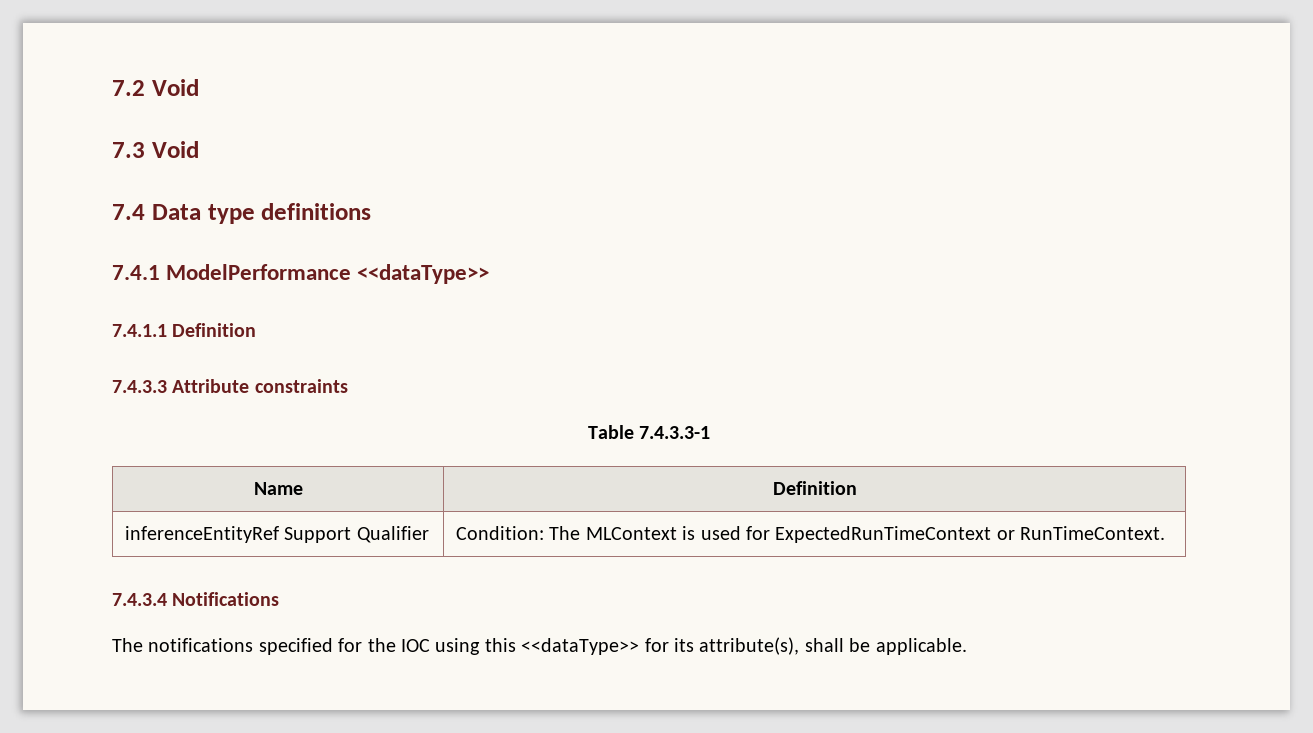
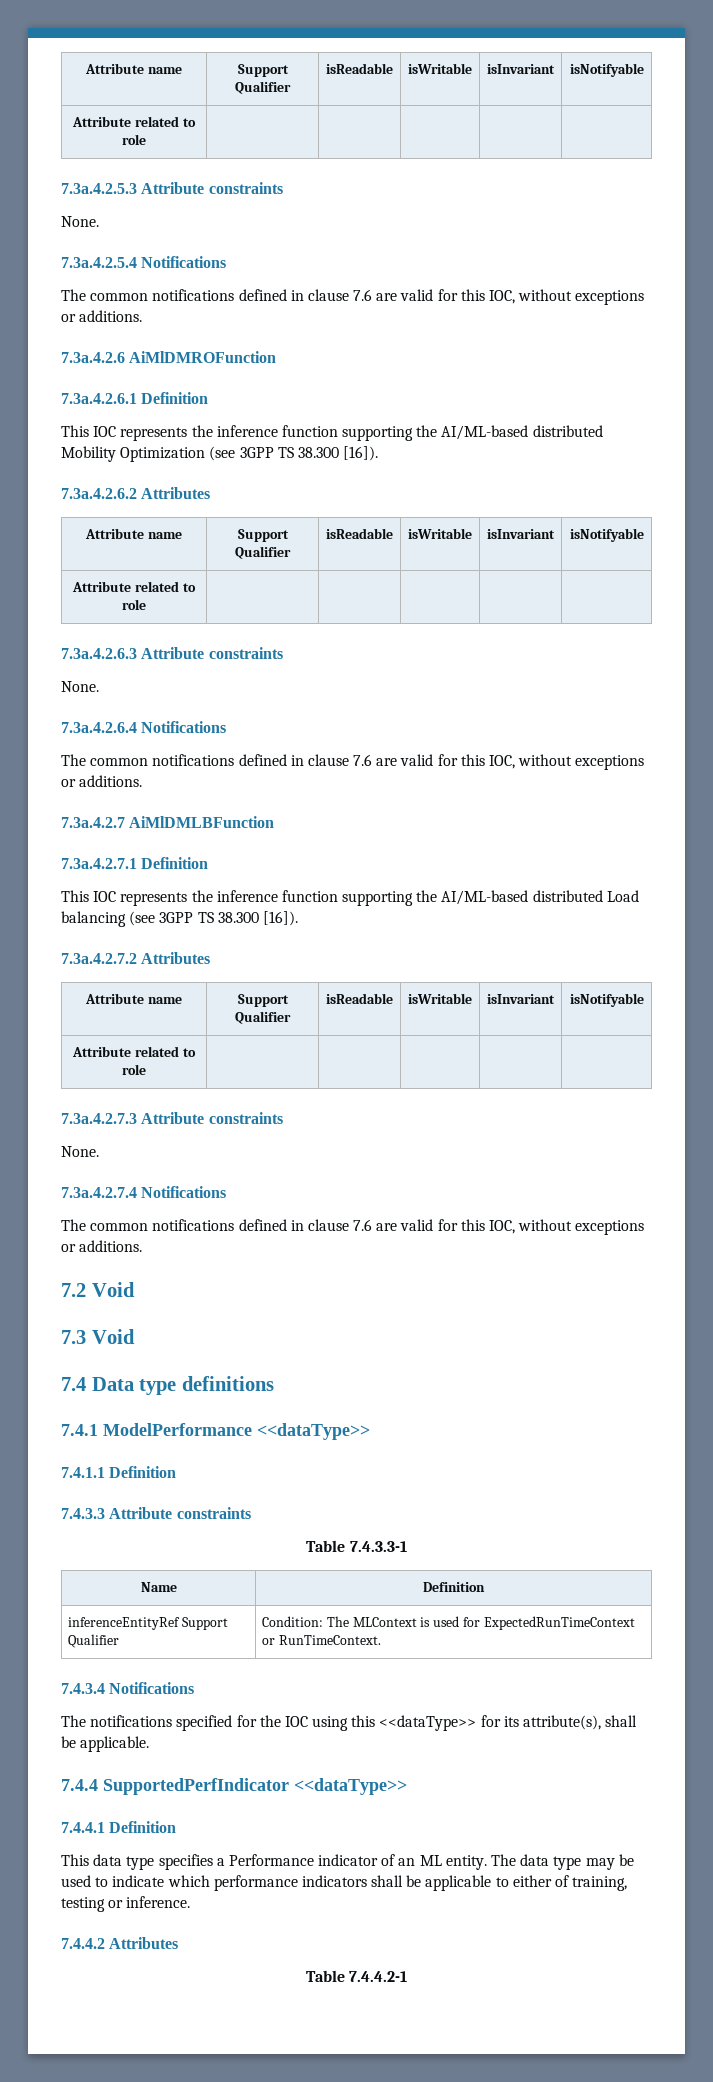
(112, 88) none -> [85,63,182,74] [237,64,289,77] [234,81,291,94] [326,63,393,74] [408,63,472,74] [487,64,555,74] [569,63,644,77] [72,116,196,127] [122,134,146,145] [61,182,283,194] [61,216,99,227] [61,256,227,268] [61,289,645,305] [61,310,143,322] [61,351,277,363] [61,392,209,404] [61,425,603,441] [61,446,379,462] [61,487,211,499] [85,528,182,539] [237,529,289,542] [234,546,291,559] [326,528,393,539] [408,528,472,539] [487,529,555,539] [569,528,644,542] [72,581,196,592] [122,599,146,610] [61,647,283,659] [61,681,99,692] [61,721,227,733] [61,754,645,770] [61,775,143,787] [61,816,275,828] [61,857,209,869] [61,890,639,906] [61,911,298,927] [61,952,211,964] [85,993,182,1004] [237,994,289,1007] [234,1011,291,1024] [326,993,393,1004] [408,993,472,1004] [487,994,555,1004] [569,993,644,1007] [72,1046,196,1057] [122,1064,146,1075] [61,1112,283,1124] [61,1146,99,1157] [61,1186,227,1198] [61,1219,645,1235] [61,1240,143,1252] Attribute name | Support Qualifier | isReadable | isWritable | isInvariant | isNotifyable // Attribute related to role | | | | | // 7.3a.4.2.5.3 Attribute constraints // None. // 7.3a.4.2.5.4 Notifications // The common notifications defined in clause 7.6 are valid for this IOC, without exceptions or additions. // 7.3a.4.2.6 AiMlDMROFunction // 7.3a.4.2.6.1 Definition // This IOC represents the inference function supporting the AI/ML-based distributed Mobility Optimization (see 3GPP TS 38.300 [16]). // 7.3a.4.2.6.2 Attributes // Attribute name | Support Qualifier | isReadable | isWritable | isInvariant | isNotifyable // Attribute related to role | | | | | // 7.3a.4.2.6.3 Attribute constraints // None. // 7.3a.4.2.6.4 Notifications // The common notifications defined in clause 7.6 are valid for this IOC, without exceptions or additions. // 7.3a.4.2.7 AiMlDMLBFunction // 7.3a.4.2.7.1 Definition // This IOC represents the inference function supporting the AI/ML-based distributed Load balancing (see 3GPP TS 38.300 [16]). // 7.3a.4.2.7.2 Attributes // Attribute name | Support Qualifier | isReadable | isWritable | isInvariant | isNotifyable // Attribute related to role | | | | | // 7.3a.4.2.7.3 Attribute constraints // None. // 7.3a.4.2.7.4 Notifications // The common notifications defined in clause 7.6 are valid for this IOC, without exceptions or additions. //
(967, 646) none -> [61,1778,407,1795] [61,1821,177,1833] [61,1854,634,1870] [61,1875,628,1891] [61,1896,191,1912] [61,1937,179,1949] [305,1970,408,1982] // 7.4.4 SupportedPerfIndicator <<dataType>> // 7.4.4.1 Definition // This data type specifies a Performance indicator of an ML entity. The data type may be used to indicate which performance indicators shall be applicable to either of training, testing or inference. // 7.4.4.2 Attributes // Table 7.4.4.2-1

